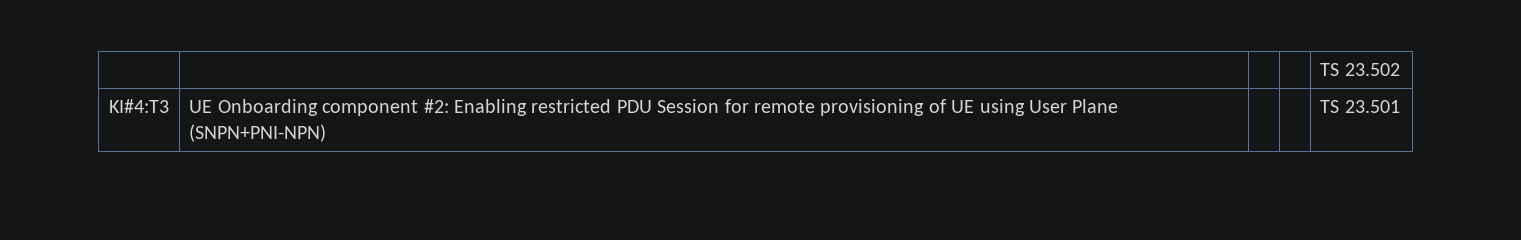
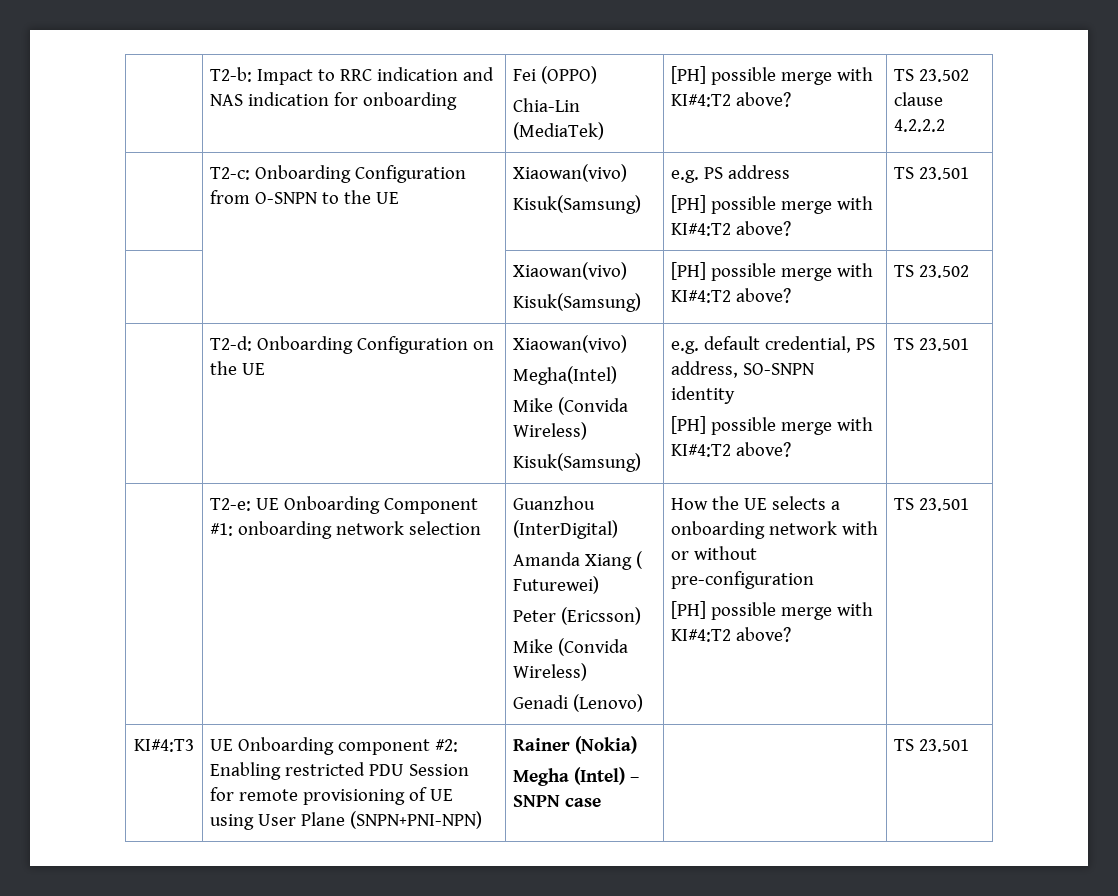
[1320,63,1400,76] | | | | TS 23.502 -> [210,67,495,85] [210,92,458,110] [513,66,598,84] [513,98,581,112] [513,122,605,140] [671,66,874,85] [671,92,792,107] [894,69,970,82] [894,92,944,106] [894,119,946,132] [210,165,467,183] [210,190,400,204] [513,164,628,182] [513,195,642,214] [671,165,791,183] [671,195,874,214] [671,221,792,236] [894,167,970,180] [513,262,628,280] [513,293,642,312] [671,262,874,281] [671,288,792,303] [894,265,970,278] [210,336,495,354] [210,361,266,375] [513,335,628,353] [513,366,618,385] [513,397,629,415] [513,422,588,440] [513,453,642,472] [671,336,876,354] [671,361,815,378] [671,386,736,404] [671,416,874,435] [671,442,792,457] [894,338,970,351] [210,496,479,514] [210,521,482,539] [513,496,596,510] [513,520,619,539] [513,551,643,570] [513,576,600,594] [513,607,642,625] [513,638,629,656] [513,663,588,681] [513,694,644,712] [671,496,841,510] [671,521,879,539] [671,546,758,560] [671,571,815,589] [671,601,874,620] [671,627,792,642] [894,498,970,511] | T2-b: Impact to RRC indication and NAS indication for onboarding | Fei (OPPO) // Chia-Lin (MediaTek) | [PH] possible merge with KI#4:T2 above? | TS 23.502 clause 4.2.2.2 // | T2-c: Onboarding Configuration from O-SNPN to the UE | Xiaowan(vivo) // Kisuk(Samsung) | e.g. PS address // [PH] possible merge with KI#4:T2 above? | TS 23.501 // | | Xiaowan(vivo) // Kisuk(Samsung) | [PH] possible merge with KI#4:T2 above? | TS 23.502 // | T2-d: Onboarding Configuration on the UE | Xiaowan(vivo) // Megha(Intel) // Mike (Convida Wireless) // Kisuk(Samsung) | e.g. default credential, PS address, SO-SNPN identity // [PH] possible merge with KI#4:T2 above? | TS 23.501 // | T2-e: UE Onboarding Component #1: onboarding network selection | Guanzhou (InterDigital) // Amanda Xiang ( Futurewei) // Peter (Ericsson) // Mike (Convida Wireless) // Genadi (Lenovo) | How the UE selects a onboarding network with or without pre-configuration // [PH] possible merge with KI#4:T2 above? | TS 23.501
(327, 133) none -> [513,736,638,754] [513,767,640,786] [513,795,602,807] Rainer (Nokia) // Megha (Intel) – SNPN case

